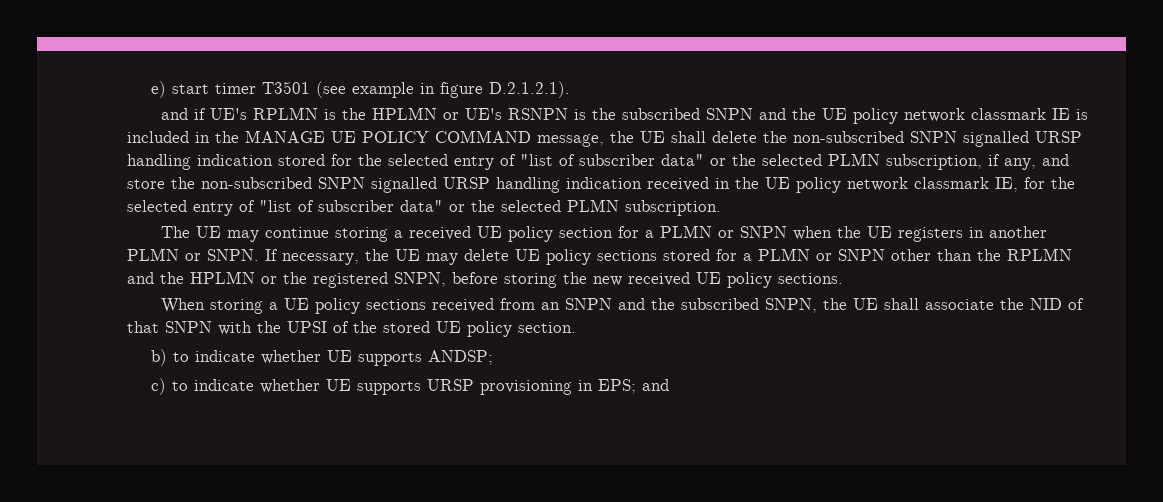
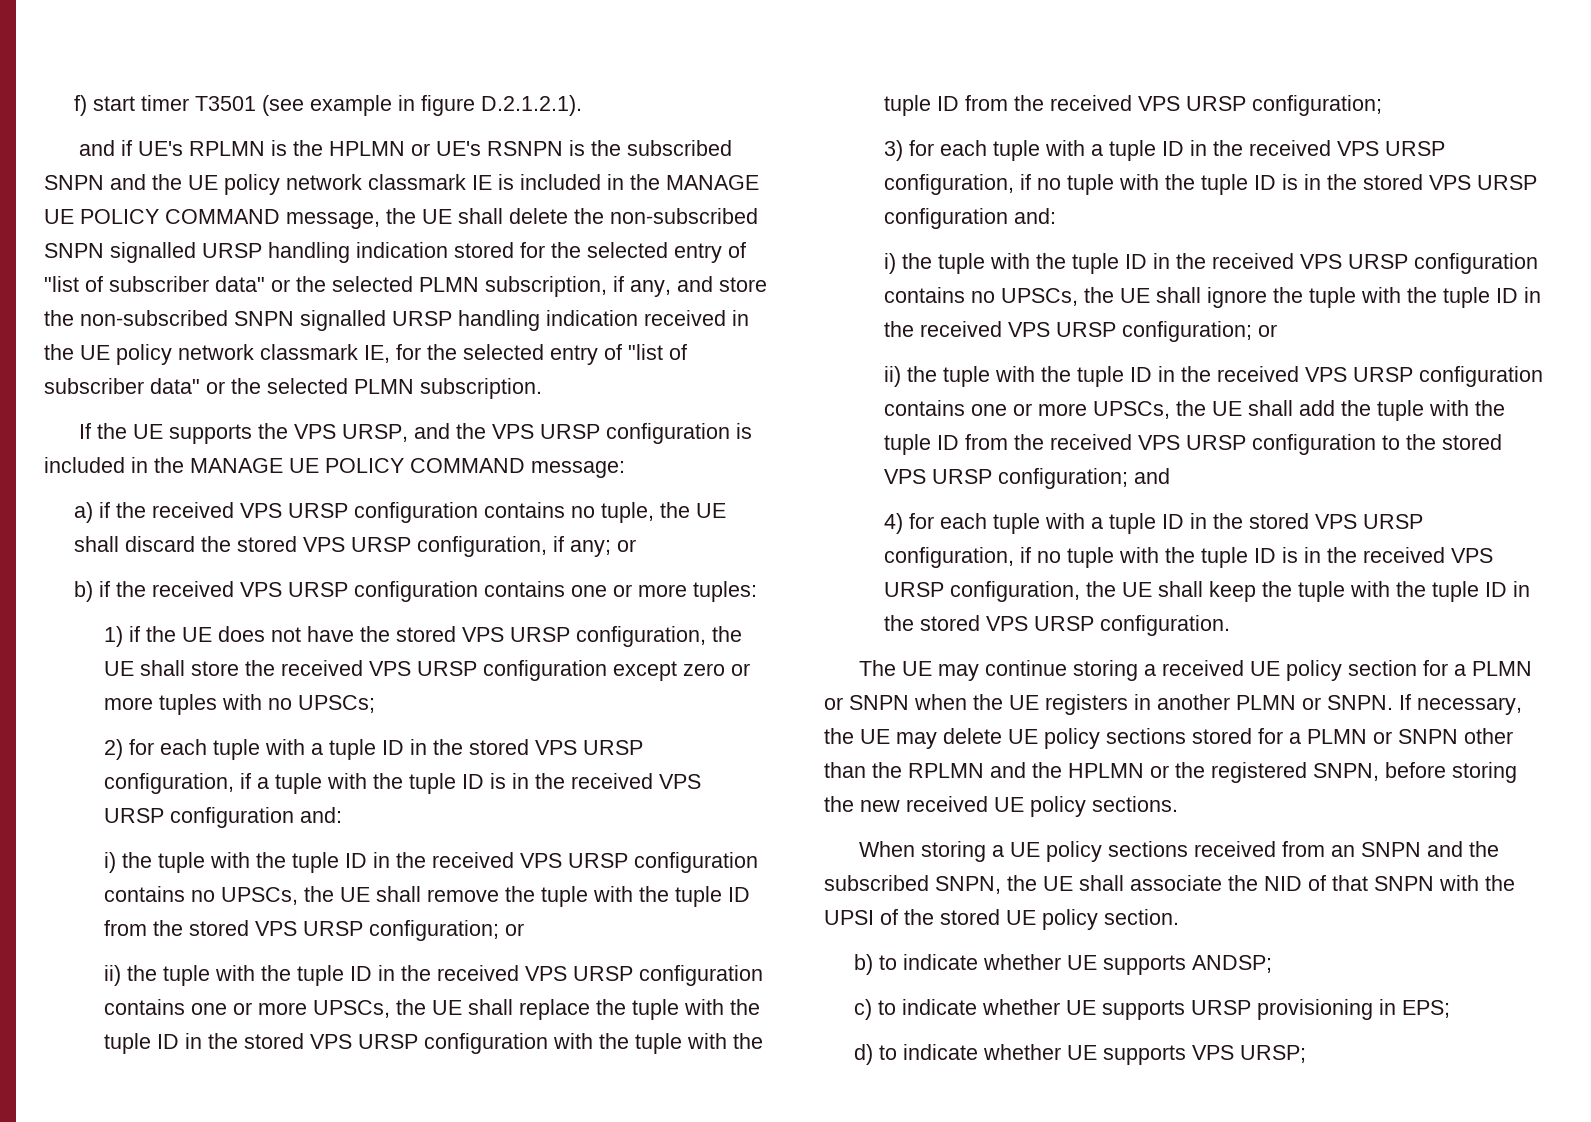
[150,81,166,98] e) -> [74,95,88,116] f)
(721, 208) none -> [79,423,753,444] [44,457,625,478] [74,502,727,523] [74,536,637,557] [74,581,758,602] [104,626,743,647] [104,660,751,681] [104,694,376,715] [104,739,644,760] [104,773,702,794] [104,807,343,828] [104,852,759,873] [104,886,751,907] [104,920,525,941] [104,965,764,986] [104,999,761,1020] [104,1033,764,1054] [884,95,1383,116] [884,140,1446,161] [884,174,1538,195] [884,208,1057,229] [884,253,1539,274] [884,287,1542,308] [884,321,1278,342] [884,366,1544,387] [884,400,1506,421] [884,434,1503,455] [884,468,1171,489] [884,513,1424,534] [884,547,1494,568] [884,581,1531,602] [884,615,1231,636] // If the UE supports the VPS URSP, and the VPS URSP configuration is included in the MANAGE UE POLICY COMMAND message: // a) if the received VPS URSP configuration contains no tuple, the UE shall discard the stored VPS URSP configuration, if any; or // b) if the received VPS URSP configuration contains one or more tuples: // 1) if the UE does not have the stored VPS URSP configuration, the UE shall store the received VPS URSP configuration except zero or more tuples with no UPSCs; // 2) for each tuple with a tuple ID in the stored VPS URSP configuration, if a tuple with the tuple ID is in the received VPS URSP configuration and: // i) the tuple with the tuple ID in the received VPS URSP configuration contains no UPSCs, the UE shall remove the tuple with the tuple ID from the stored VPS URSP configuration; or // ii) the tuple with the tuple ID in the received VPS URSP configuration contains one or more UPSCs, the UE shall replace the tuple with the tuple ID in the stored VPS URSP configuration with the tuple with the tuple ID from the received VPS URSP configuration; // 3) for each tuple with a tuple ID in the received VPS URSP configuration, if no tuple with the tuple ID is in the stored VPS URSP configuration and: // i) the tuple with the tuple ID in the received VPS URSP configuration contains no UPSCs, the UE shall ignore the tuple with the tuple ID in the received VPS URSP configuration; or // ii) the tuple with the tuple ID in the received VPS URSP configuration contains one or more UPSCs, the UE shall add the tuple with the tuple ID from the received VPS URSP configuration to the stored VPS URSP configuration; and // 4) for each tuple with a tuple ID in the stored VPS URSP configuration, if no tuple with the tuple ID is in the received VPS URSP configuration, the UE shall keep the tuple with the tuple ID in the stored VPS URSP configuration.
[641,379,669,391] and -> [854,1044,1307,1065] // d) to indicate whether UE supports VPS URSP;

